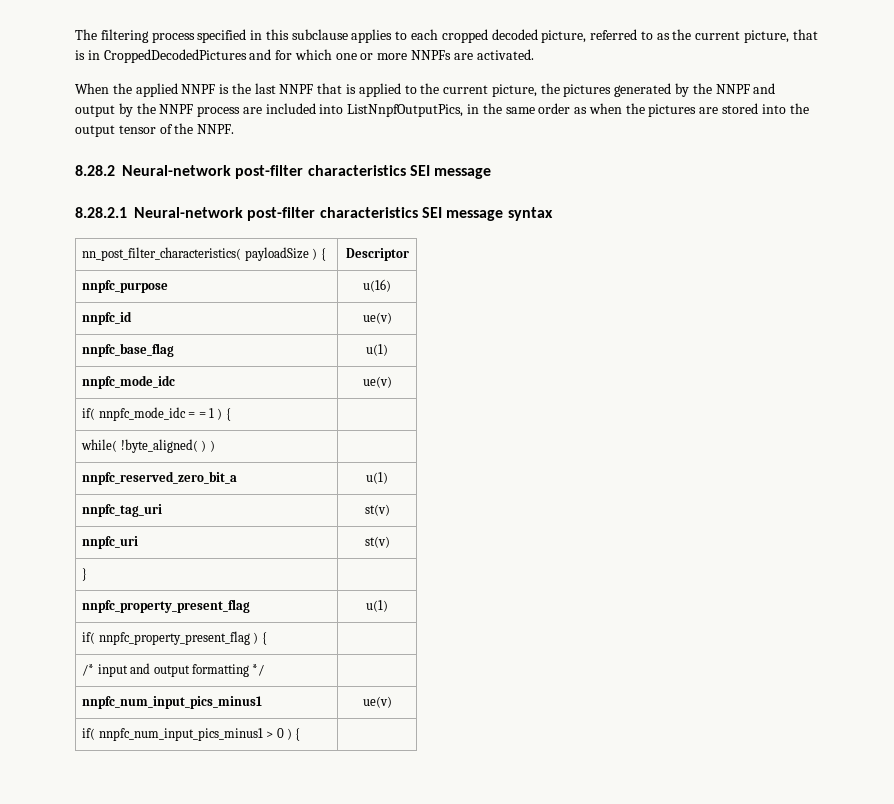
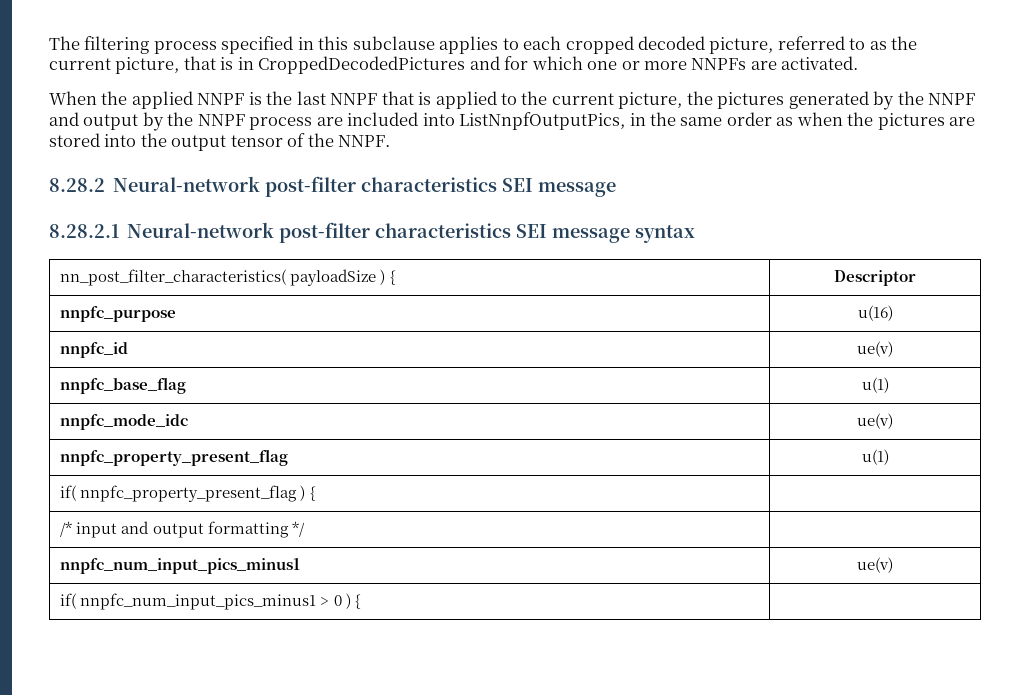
[82,407,231,421] [81,439,215,453] [82,471,238,485] [366,472,388,484] [82,504,163,517] [364,504,390,516] [82,536,139,549] [364,536,390,548] [82,568,88,581] // if( nnpfc_mode_idc = = 1 ) { | // while( !byte_aligned( ) ) | // nnpfc_reserved_zero_bit_a | u(1) // nnpfc_tag_uri | st(v) // nnpfc_uri | st(v) // } | -> (893, 421) none

